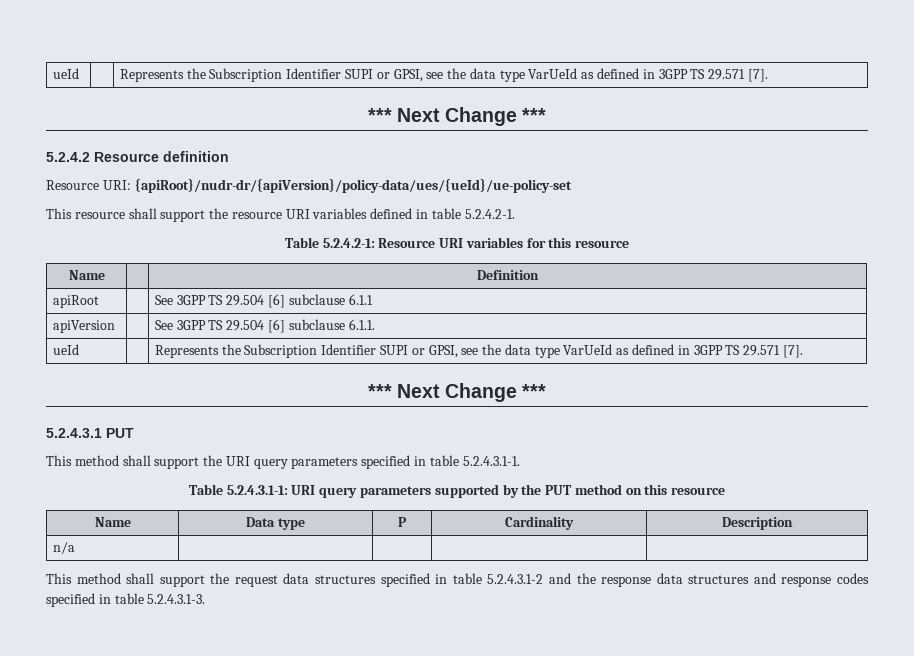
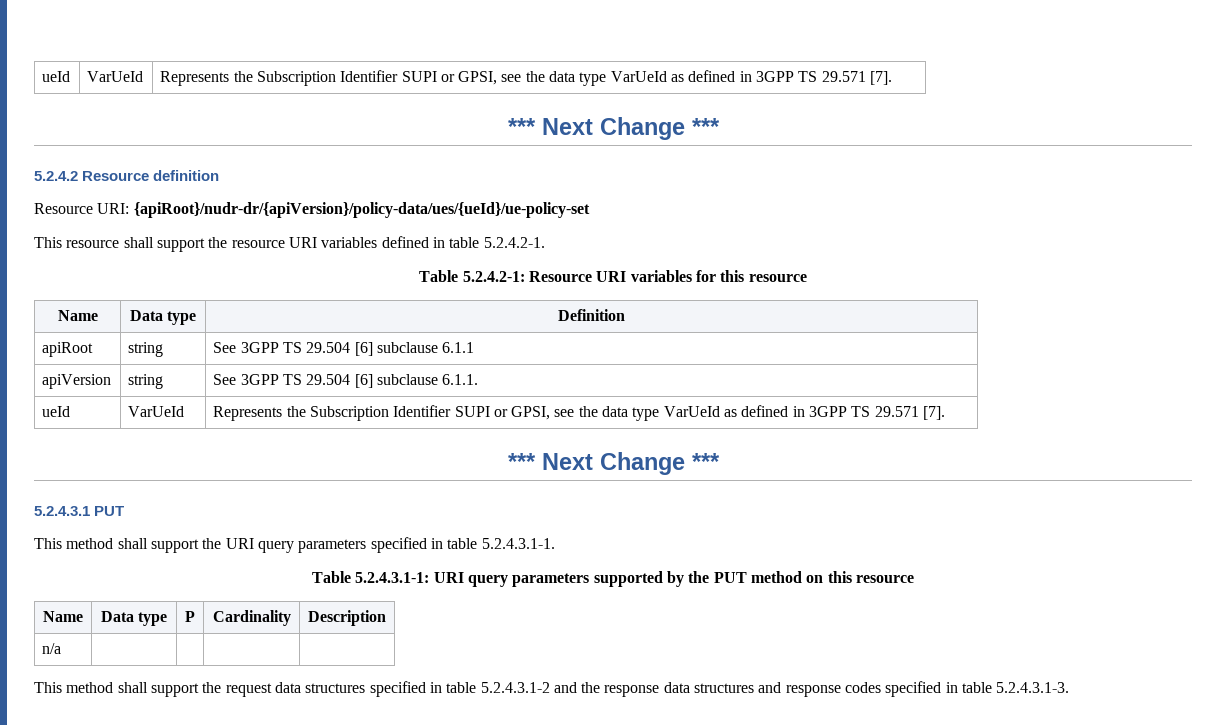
[52,68,79,79] ueId | -> [42,71,71,82] [87,71,144,82] ueId | VarUeId
(105, 275) none -> [129,310,197,325] Data type
(99, 301) none -> [128,342,164,357] string
(115, 326) none -> [128,374,164,389] string
(79, 349) none -> [128,406,185,417] VarUeId

